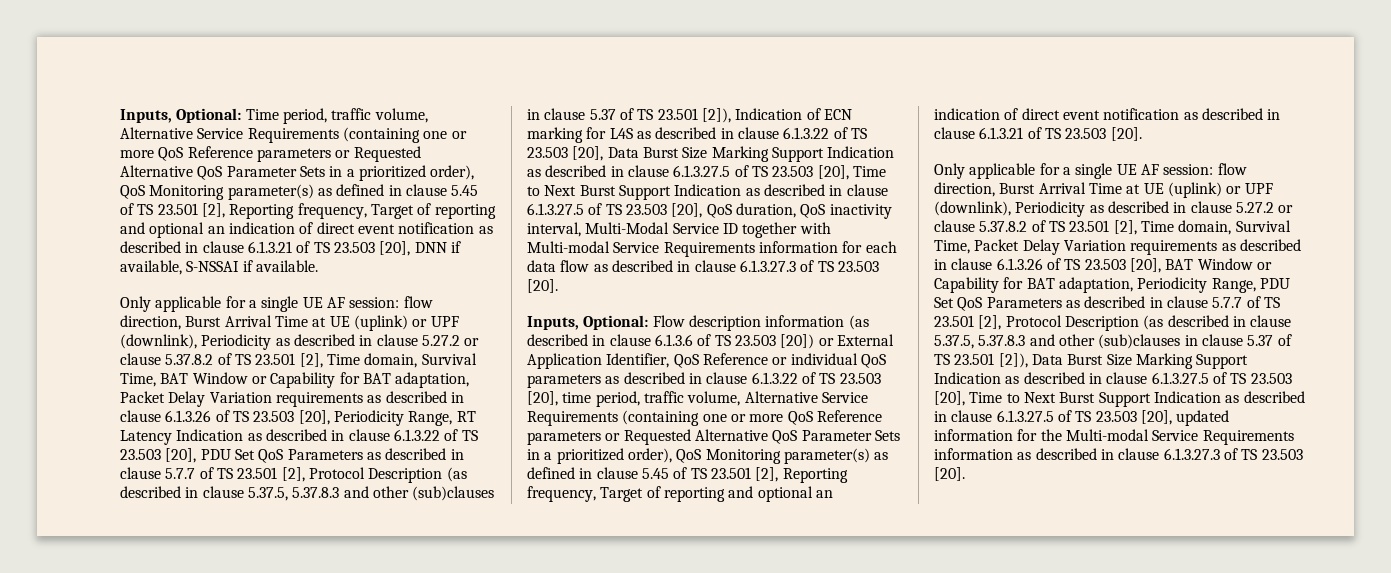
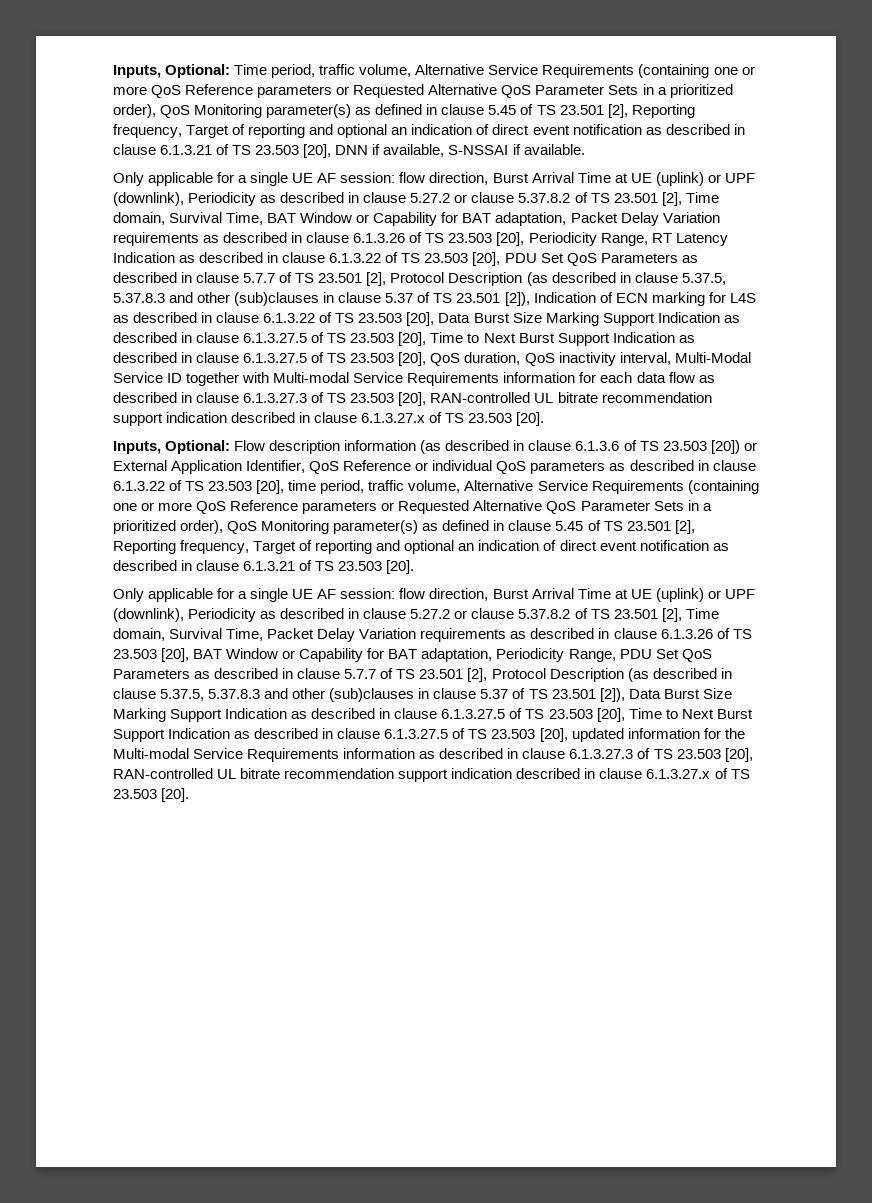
(879, 266) none -> [398,392,712,406] [113,412,513,426] [20], RAN-controlled UL bitrate recommendation support indication described in clause 6.1.3.27.x of TS 23.503
(1303, 454) none -> [724,748,753,762] [113,768,750,782] [113,789,157,799] [20], RAN-controlled UL bitrate recommendation support indication described in clause 6.1.3.27.x of TS 23.503

